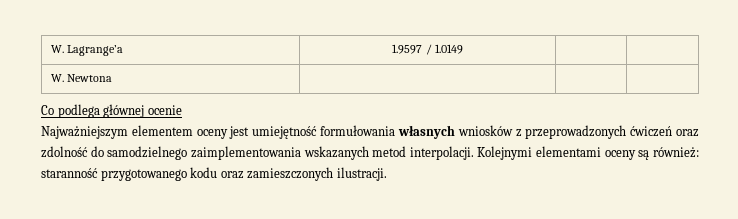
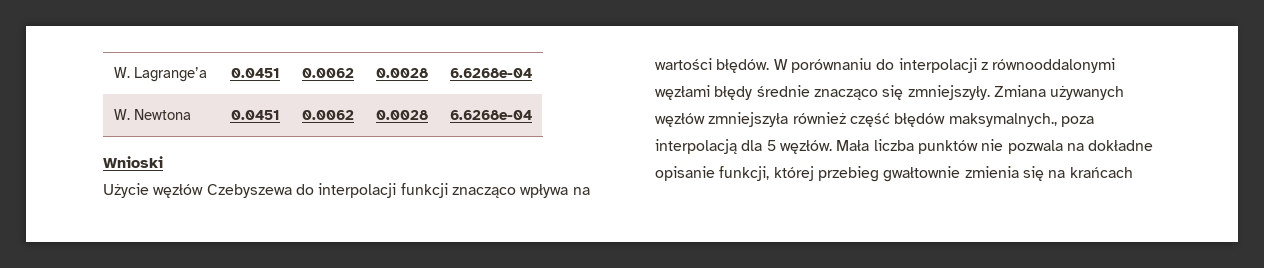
[392,44,463,55] [50,74,112,82] [41,104,182,118] [41,125,699,139] [41,146,699,160] [41,167,387,181] 1.9597 / 1.0149 | | // W. Newtona | | | // Co podlega głównej ocenie // Najważniejszym elementem oceny jest umiejętność formułowania własnych wniosków z przeprowadzonych ćwiczeń oraz zdolność do samodzielnego zaimplementowania wskazanych metod interpolacji. Kolejnymi elementami oceny są również: staranność przygotowanego kodu oraz zamieszczonych ilustracji. -> [230,68,280,78] [301,68,354,78] [375,68,428,78] [449,68,532,78] [113,109,191,120] [230,110,280,120] [301,110,354,120] [375,110,428,120] [449,110,532,120] [103,156,163,168] [103,183,590,198] [655,58,1116,73] [655,85,1125,100] [655,112,1094,127] [655,139,1154,154] [655,166,1133,182] 0.0451 | 0.0062 | 0.0028 | 6.6268e-04 // W. Newtona | 0.0451 | 0.0062 | 0.0028 | 6.6268e-04 // Wnioski // Użycie węzłów Czebyszewa do interpolacji funkcji znacząco wpływa na wartości błędów. W porównaniu do interpolacji z równooddalonymi węzłami błędy średnie znacząco się zmniejszyły. Zmiana używanych węzłów zmniejszyła również część błędów maksymalnych., poza interpolacją dla 5 węzłów. Mała liczba punktów nie pozwala na dokładne opisanie funkcji, której przebieg gwałtownie zmienia się na krańcach

